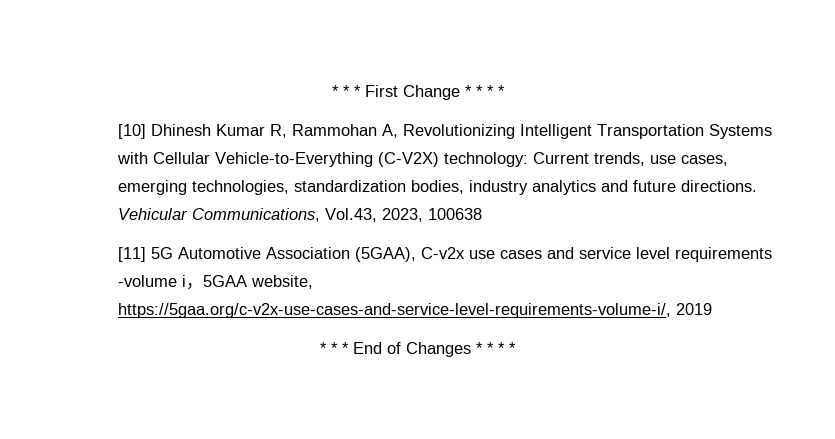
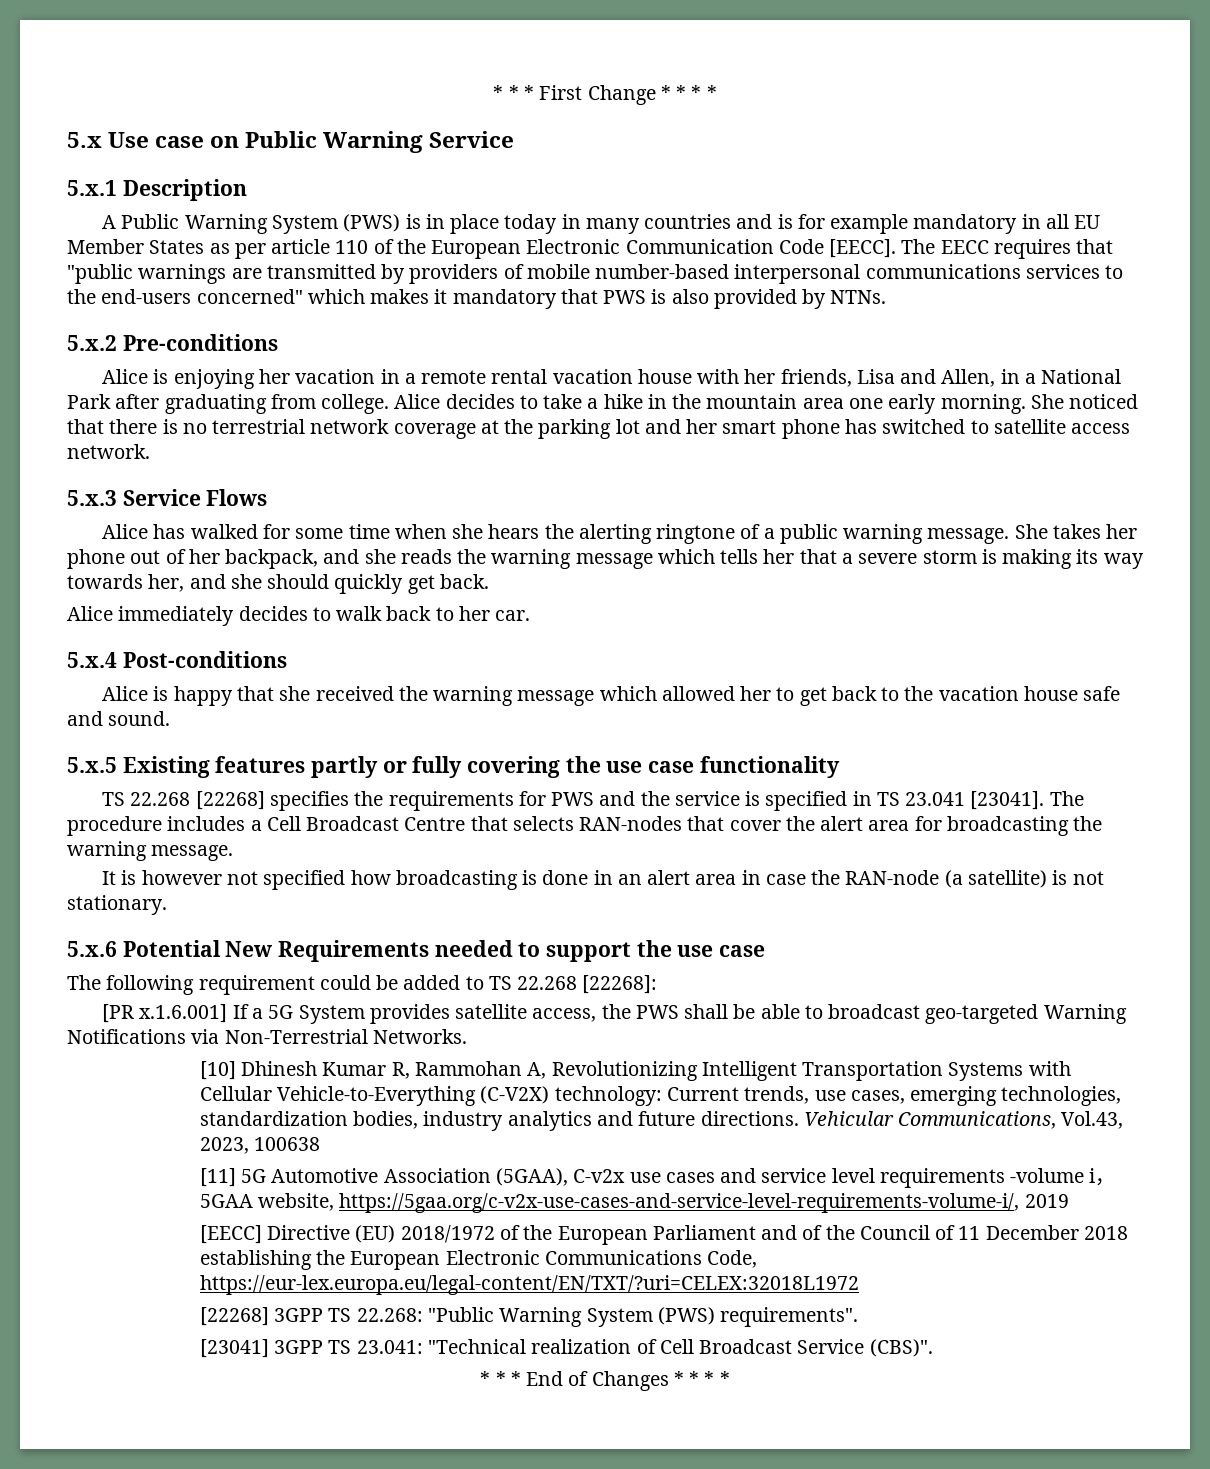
(505, 91) none -> [67,131,515,153] [67,179,247,201] [102,214,1101,234] [67,239,1114,259] [67,264,1124,284] [67,289,887,309] [67,334,278,351] [102,369,1122,389] [67,394,1139,414] [67,419,1131,439] [67,444,150,459] [67,489,268,506] [102,524,1138,544] [67,549,1144,569] [67,574,489,594] [67,606,531,626] [67,651,287,668] [102,686,1121,706] [67,711,171,726] [67,756,840,778] [102,791,1084,811] [67,816,1103,836] [67,841,234,861] [102,870,1104,890] [67,895,167,915] [67,940,766,962] [67,975,658,995] [102,1004,1127,1024] [67,1029,467,1044] // 5.x Use case on Public Warning Service // 5.x.1 Description // A Public Warning System (PWS) is in place today in many countries and is for example mandatory in all EU Member States as per article 110 of the European Electronic Communication Code [EECC]. The EECC requires that "public warnings are transmitted by providers of mobile number-based interpersonal communications services to the end-users concerned" which makes it mandatory that PWS is also provided by NTNs. // 5.x.2 Pre-conditions // Alice is enjoying her vacation in a remote rental vacation house with her friends, Lisa and Allen, in a National Park after graduating from college. Alice decides to take a hike in the mountain area one early morning. She noticed that there is no terrestrial network coverage at the parking lot and her smart phone has switched to satellite access network. // 5.x.3 Service Flows // Alice has walked for some time when she hears the alerting ringtone of a public warning message. She takes her phone out of her backpack, and she reads the warning message which tells her that a severe storm is making its way towards her, and she should quickly get back. // Alice immediately decides to walk back to her car. // 5.x.4 Post-conditions // Alice is happy that she received the warning message which allowed her to get back to the vacation house safe and sound. // 5.x.5 Existing features partly or fully covering the use case functionality // TS 22.268 [22268] specifies the requirements for PWS and the service is specified in TS 23.041 [23041]. The procedure includes a Cell Broadcast Centre that selects RAN-nodes that cover the alert area for broadcasting the warning message. // It is however not specified how broadcasting is done in an alert area in case the RAN-node (a satellite) is not stationary. // 5.x.6 Potential New Requirements needed to support the use case // The following requirement could be added to TS 22.268 [22268]: // [PR x.1.6.001] If a 5G System provides satellite access, the PWS shall be able to broadcast geo-targeted Warning Notifications via Non-Terrestrial Networks.
(712, 309) none -> [199,1225,1128,1245] [199,1250,758,1270] [199,1275,859,1295] [199,1307,859,1327] [199,1339,933,1358] // [EECC] Directive (EU) 2018/1972 of the European Parliament and of the Council of 11 December 2018 establishing the European Electronic Communications Code, https://eur-lex.europa.eu/legal-content/EN/TXT/?uri=CELEX:32018L1972 // [22268] 3GPP TS 22.268: "Public Warning System (PWS) requirements". // [23041] 3GPP TS 23.041: "Technical realization of Cell Broadcast Service (CBS)".

